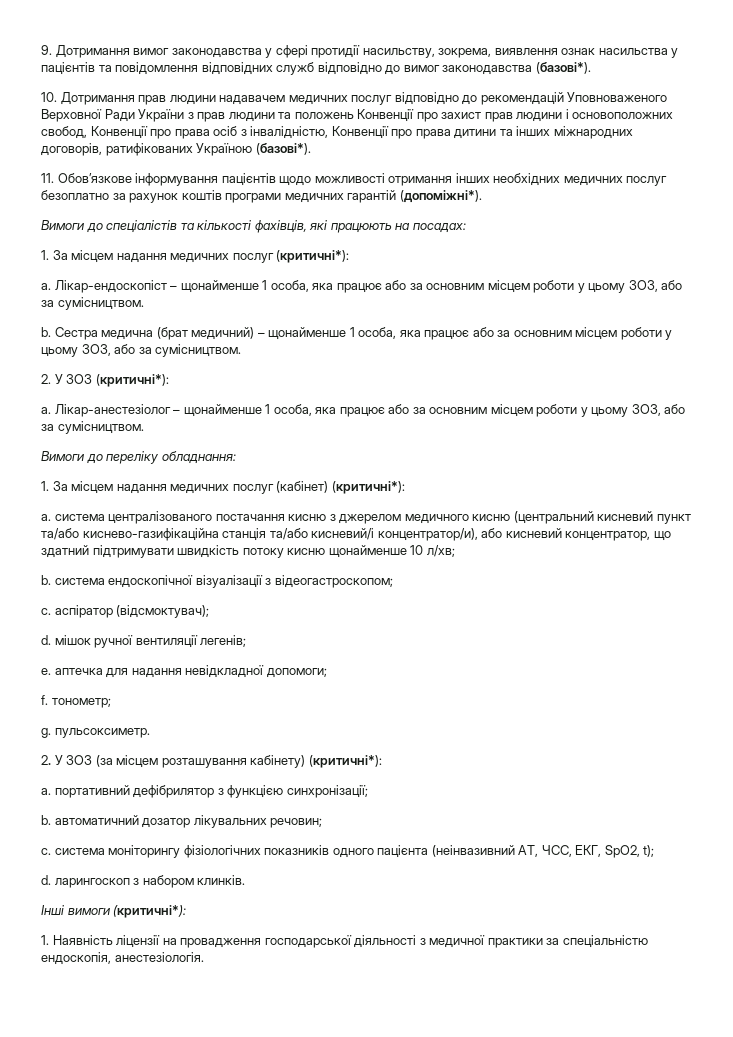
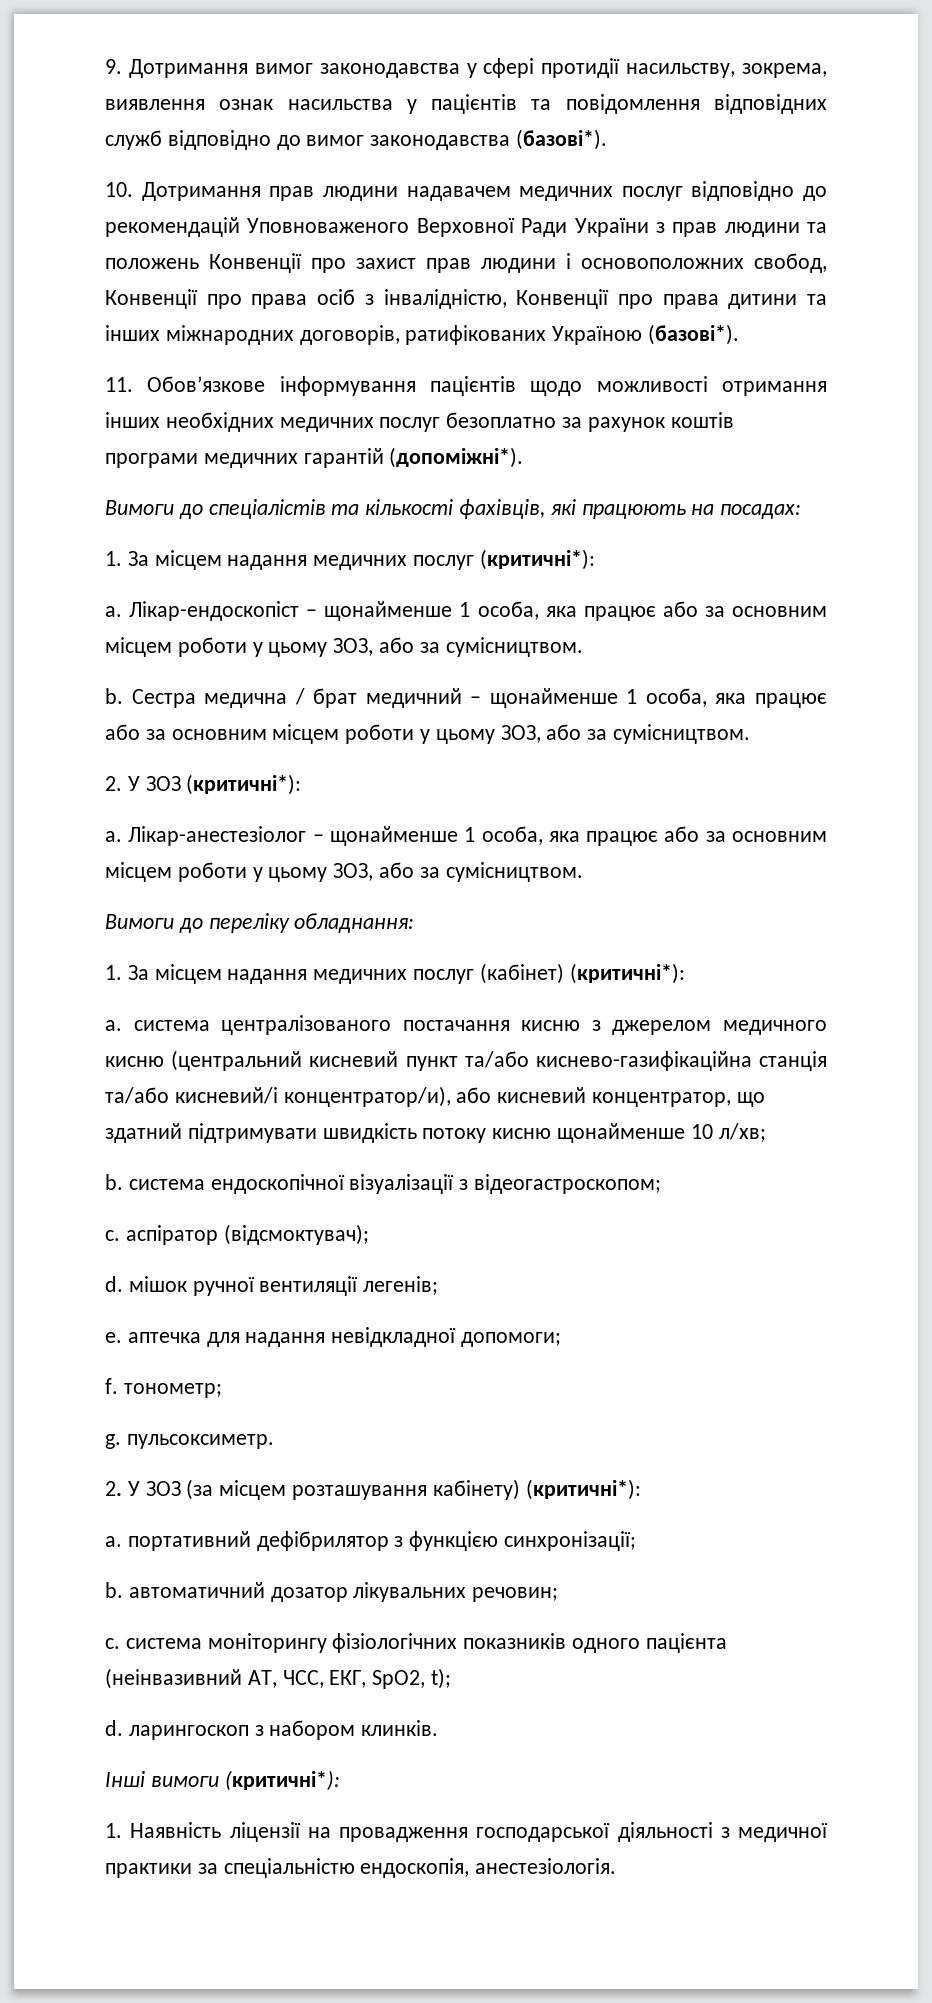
[156,327,255,340] (брат медичний) -> [294,688,462,708] / брат медичний

